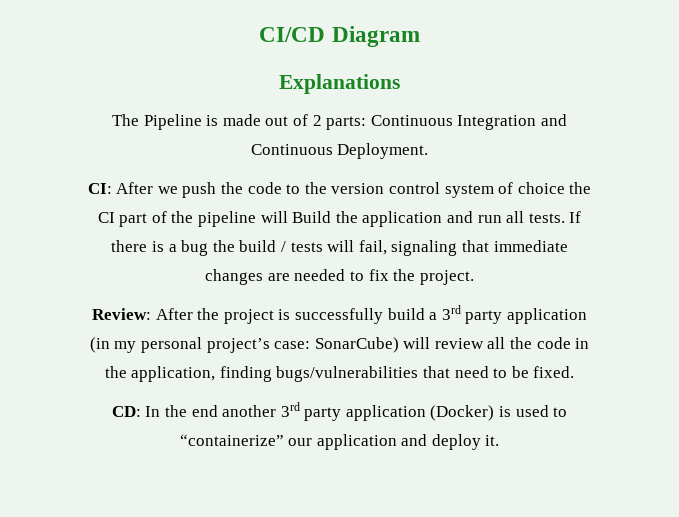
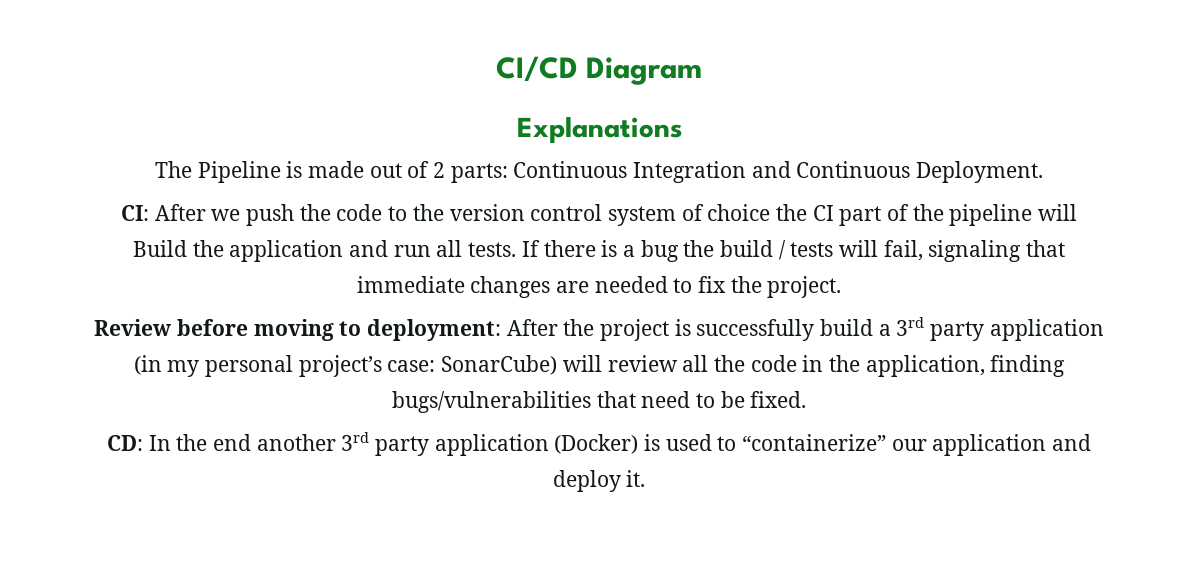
[92,308,152,320] Review: -> [94,319,501,341] Review before moving to deployment:

